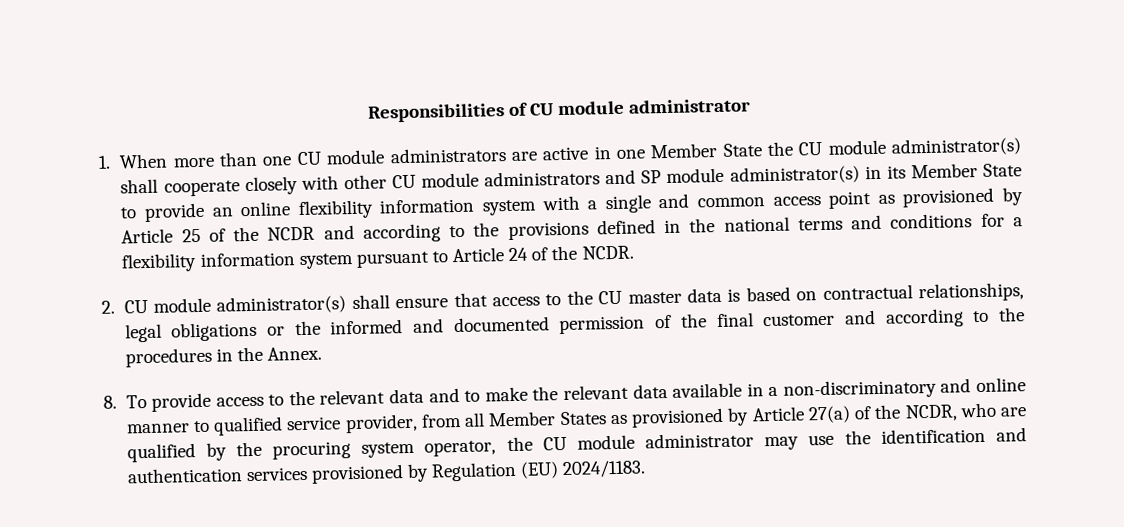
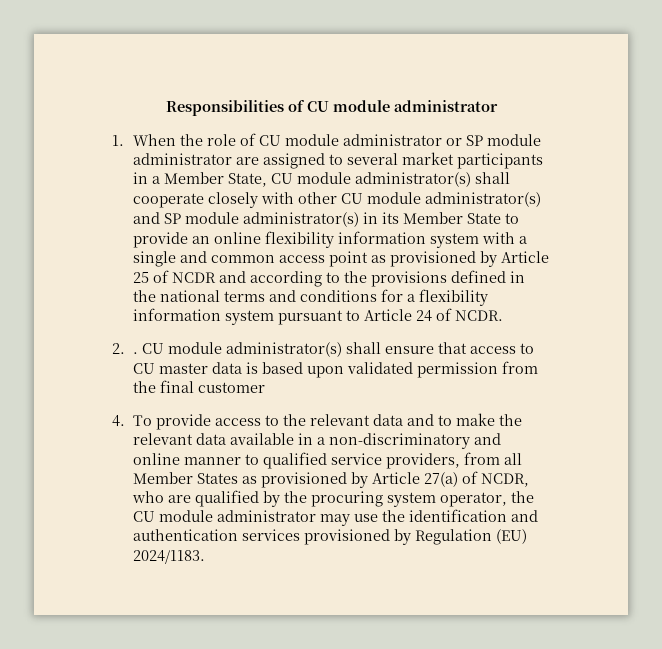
[172,141,793,168] more than one CU module administrators are active in one Member State the -> [179,133,541,146] [132,152,543,169] [132,172,267,187] the role of CU module administrator or SP module administrator are assigned to several market participants in a Member State,
[484,170,601,187] administrators -> [424,192,541,207] administrator(s)
[233,226,260,242] the -> (169, 276) none
[551,245,578,261] the -> (452, 314) none
(115, 307) none -> [132,352,138,354] .
[566,290,593,305] the -> (534, 348) none
[796,282,1024,303] [124,307,1026,343] [124,346,322,368] [103,395,117,409] on contractual relationships, legal obligations or the informed and documented permission of the final customer and according to the procedures in the Annex. // 8. -> [306,361,538,378] [132,380,265,393] [112,415,125,427] upon validated permission from the final customer // 4.
[344,413,418,434] provider, -> [385,453,460,469] providers,
[874,404,902,420] the -> (478, 477) none

